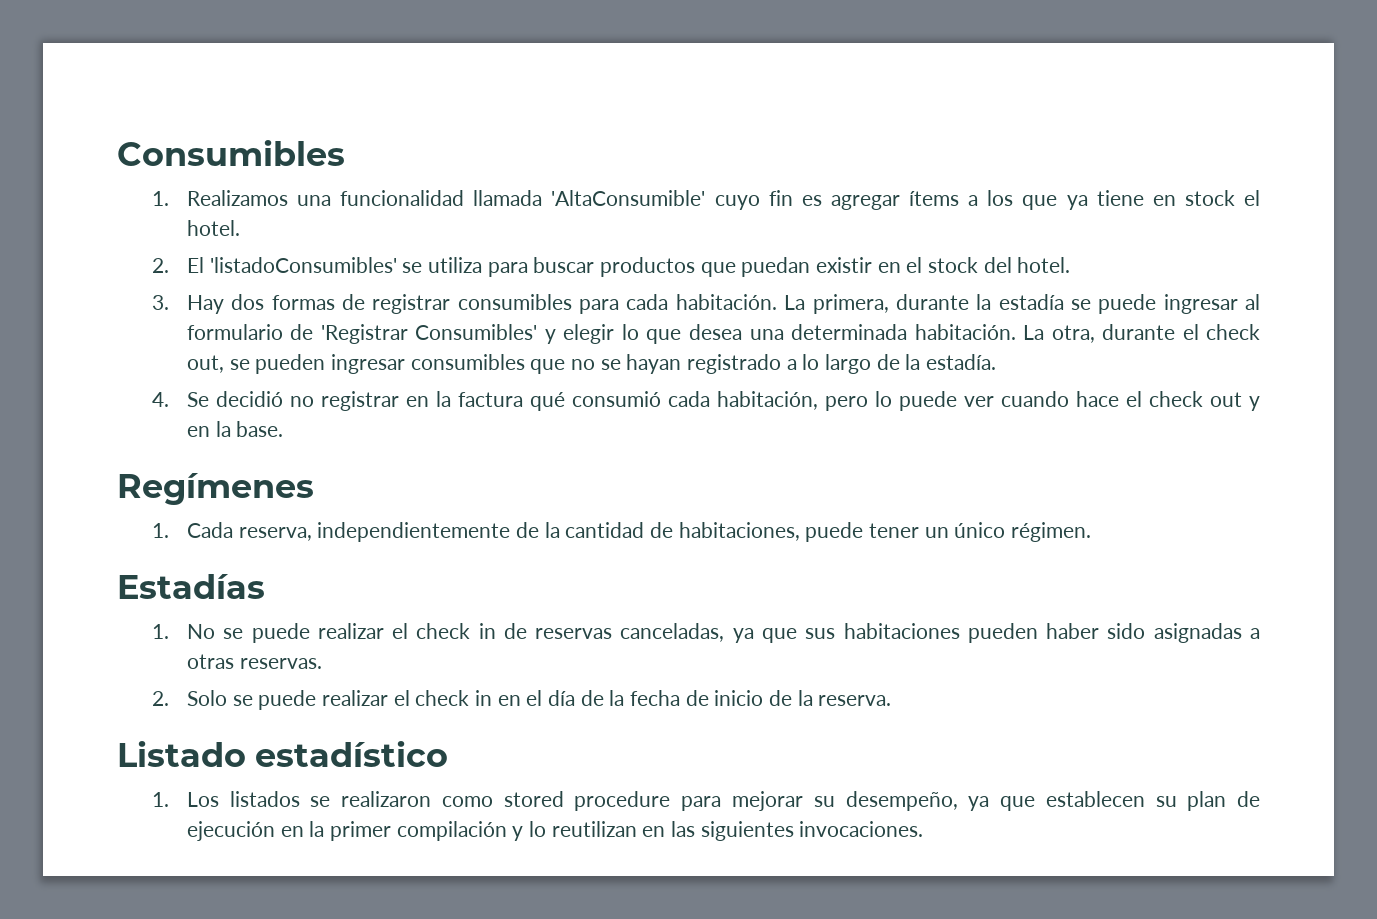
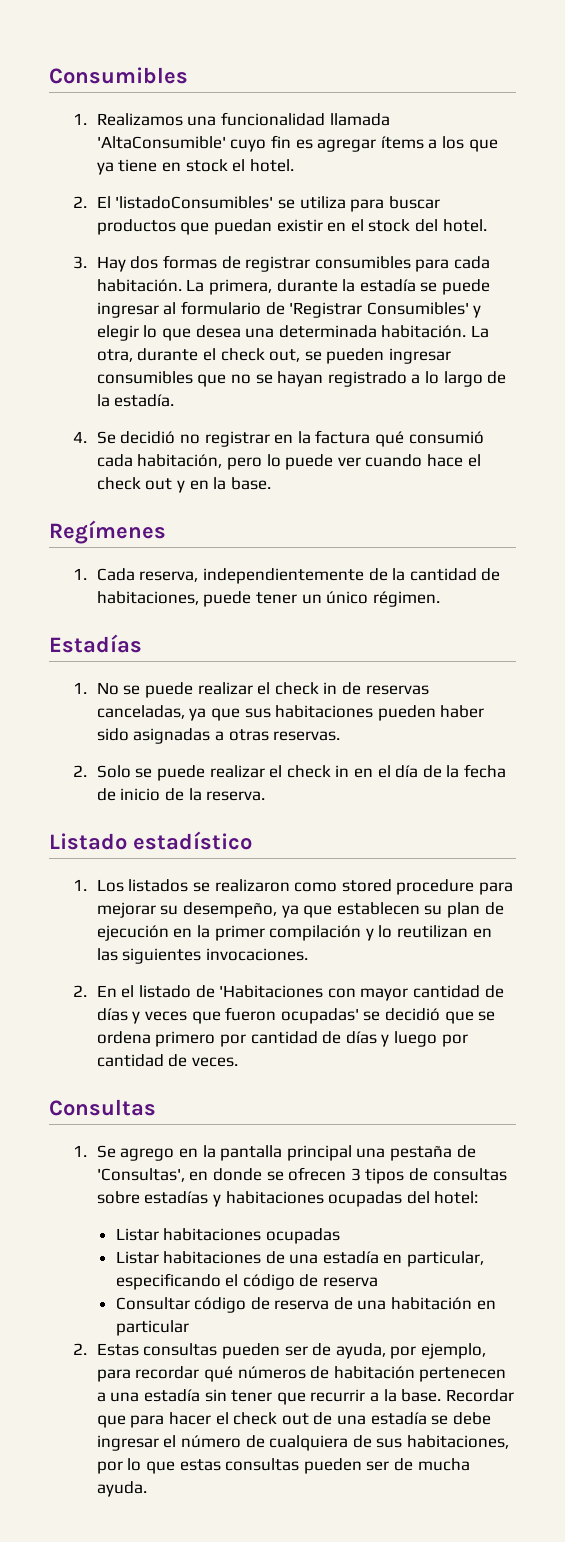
(924, 829) none -> [72,985,504,1001] [96,1007,496,1024] [96,1031,468,1047] [96,1054,238,1067] [49,1099,156,1116] [72,1145,476,1161] [96,1167,507,1184] [96,1191,479,1207] [115,1228,340,1244] [115,1251,485,1267] [115,1273,378,1290] [115,1297,496,1313] [115,1320,189,1336] [72,1343,486,1359] [96,1366,507,1382] [96,1389,514,1405] [96,1412,491,1428] [96,1435,509,1451] [96,1458,470,1474] [96,1481,147,1497] // 2. En el listado de 'Habitaciones con mayor cantidad de días y veces que fueron ocupadas' se decidió que se ordena primero por cantidad de días y luego por cantidad de veces. // Consultas // 1. Se agrego en la pantalla principal una pestaña de 'Consultas', en donde se ofrecen 3 tipos de consultas sobre estadías y habitaciones ocupadas del hotel: // Listar habitaciones ocupadas // Listar habitaciones de una estadía en particular, especificando el código de reserva // Consultar código de reserva de una habitación en particular // 2. Estas consultas pueden ser de ayuda, por ejemplo, para recordar qué números de habitación pertenecen a una estadía sin tener que recurrir a la base. Recordar que para hacer el check out de una estadía se debe ingresar el número de cualquiera de sus habitaciones, por lo que estas consultas pueden ser de mucha ayuda.

